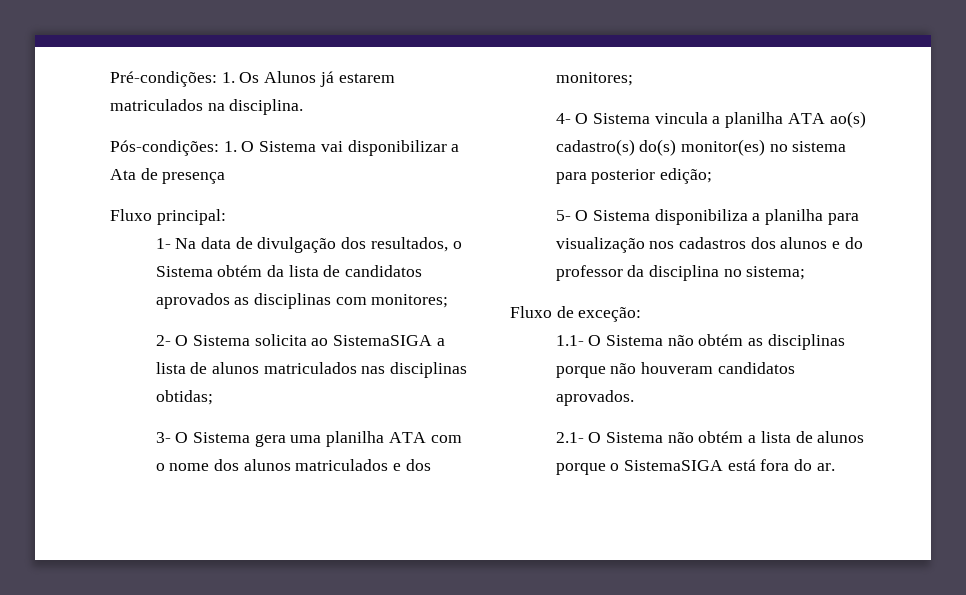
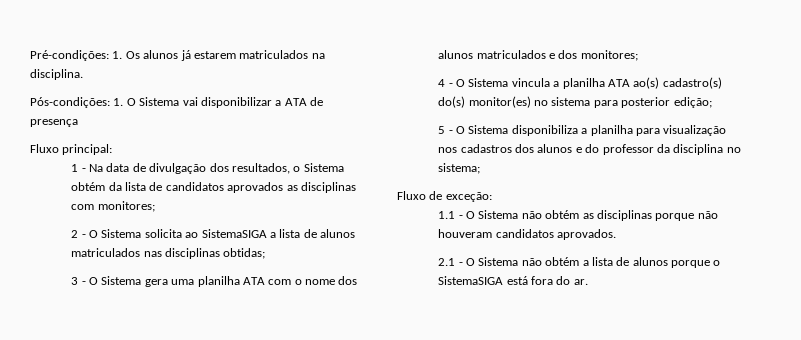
[264,71,317,83] Alunos -> [143,50,179,59] alunos
[110,169,136,180] Ata -> [284,98,307,106] ATA
[155,238,171,249] 1- -> [71,164,86,172] 1 -
[155,335,171,346] 2- -> [71,230,86,238] 2 -
[155,432,171,443] 3- -> [71,277,86,285] 3 -
[555,113,571,124] 4- -> [438,79,453,87] 4 -
[555,210,571,221] 5- -> [438,126,453,134] 5 -
[555,335,584,346] 1.1- -> [438,211,463,219] 1.1 -
[555,432,584,443] 2.1- -> [438,258,463,266] 2.1 -

